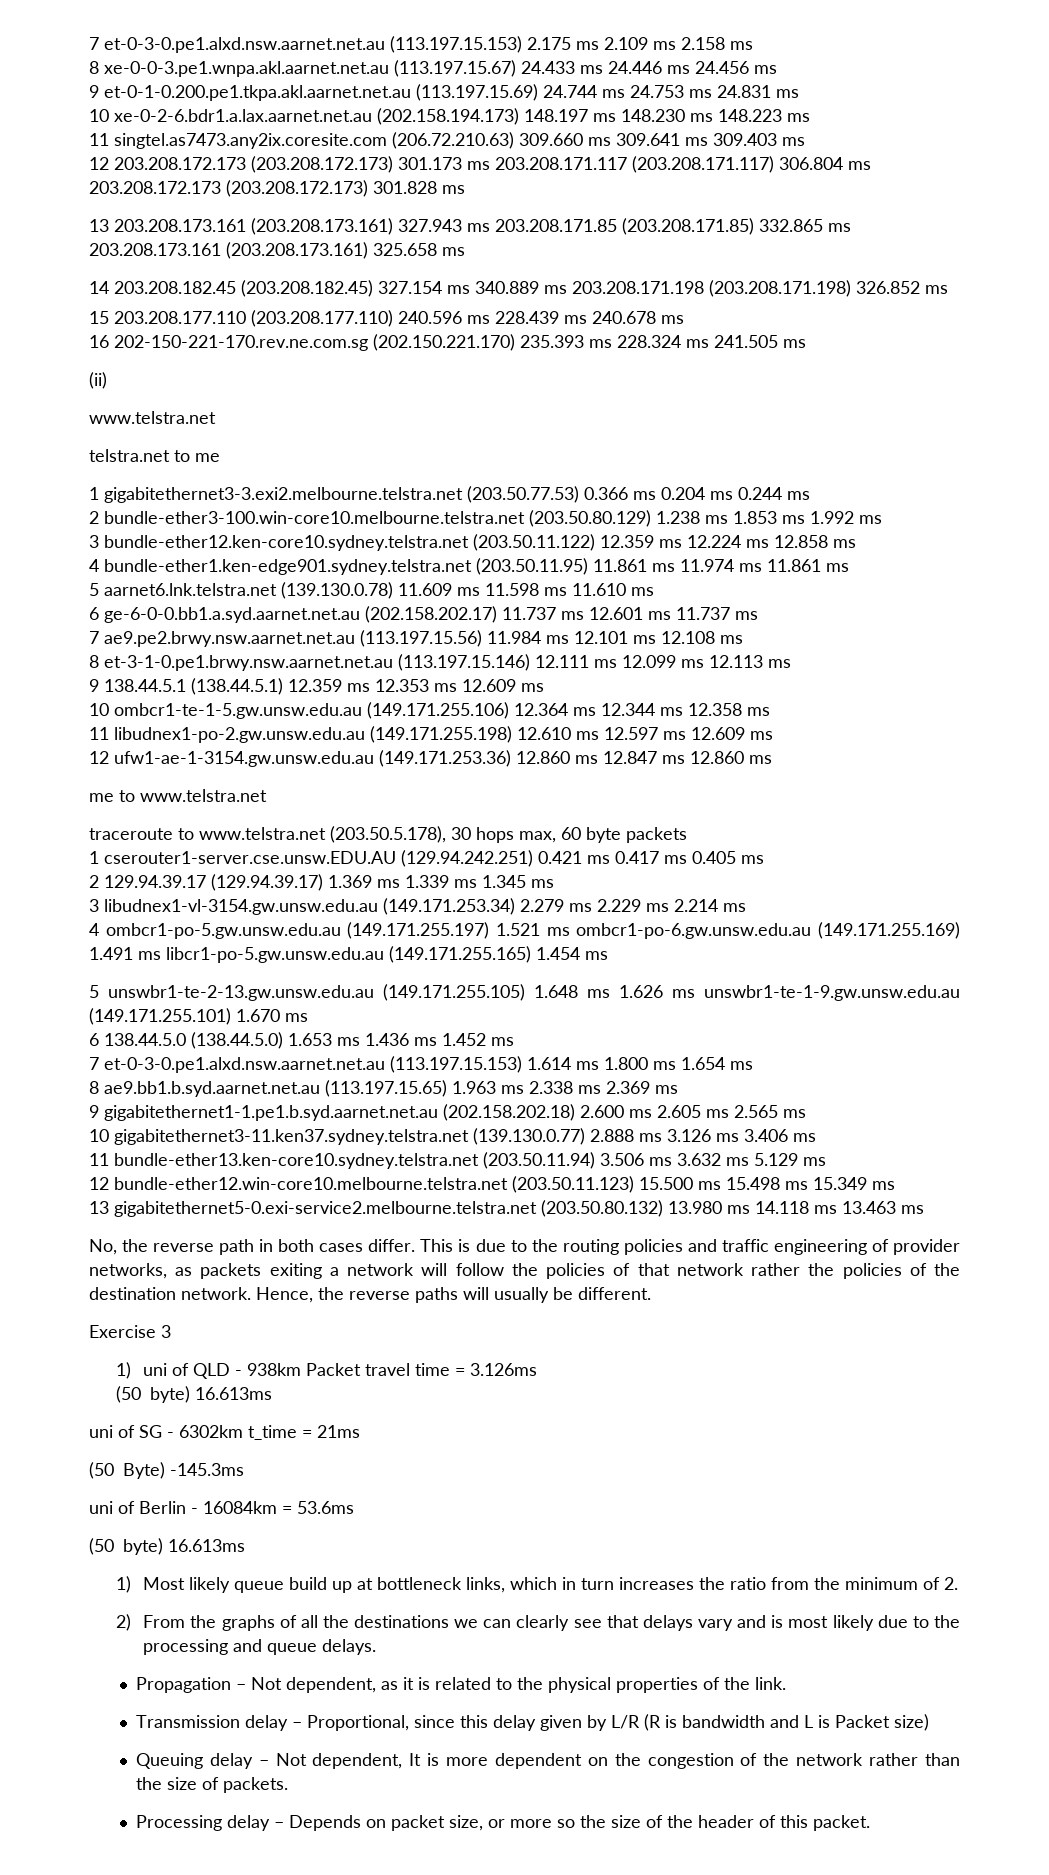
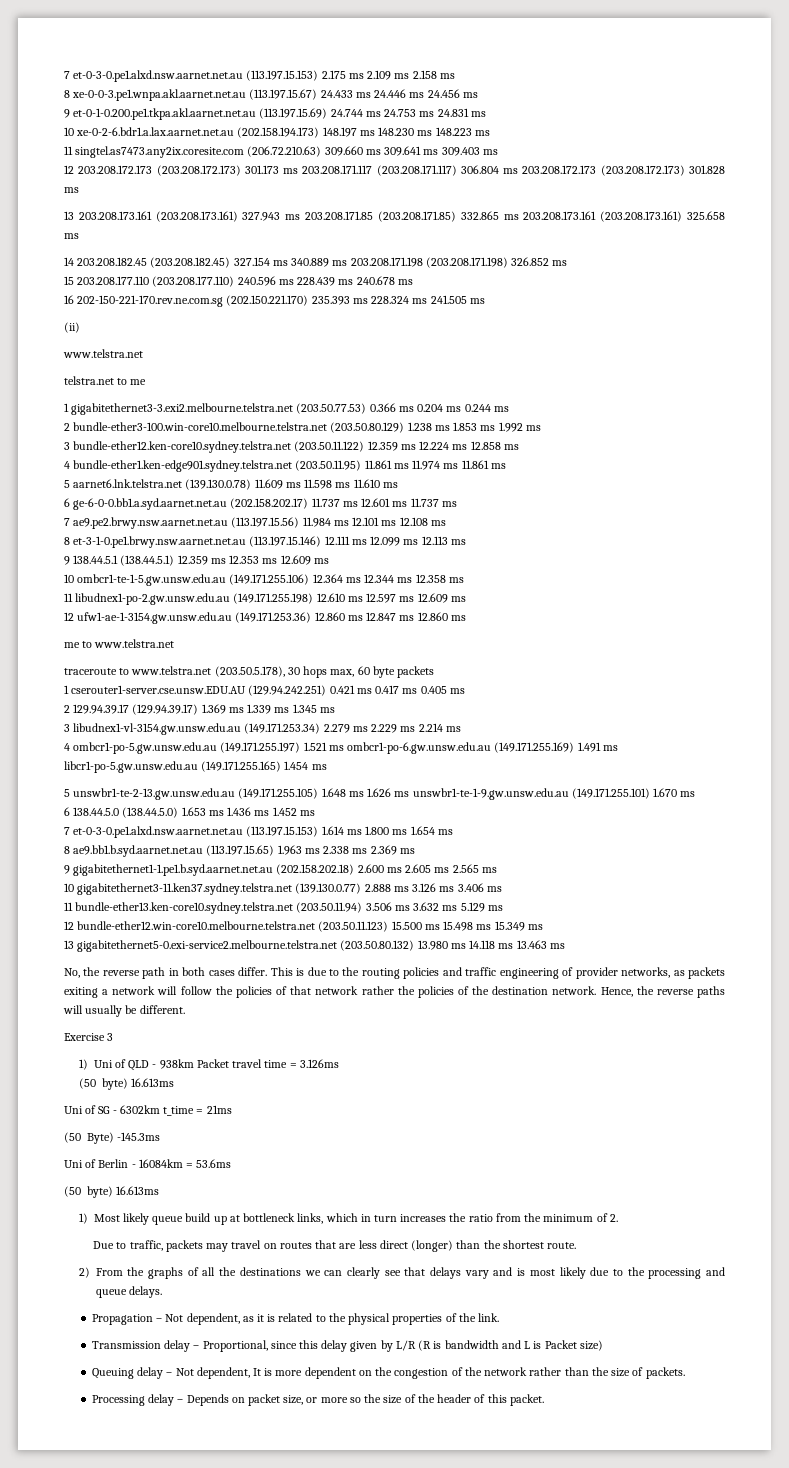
[143,1363,168,1376] uni -> [93,1060,113,1068] Uni
[89,1425,113,1438] uni -> [64,1106,83,1114] Uni
[89,1501,113,1514] uni -> [64,1160,83,1168] Uni
(959, 1583) none -> [93,1240,577,1252] // Due to traffic, packets may travel on routes that are less direct (longer) than the shortest route.

